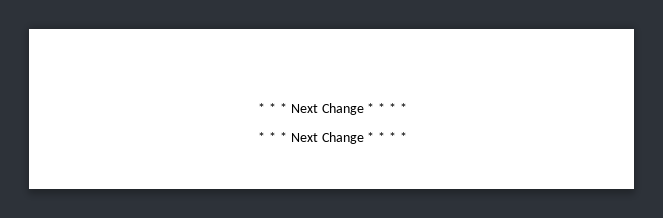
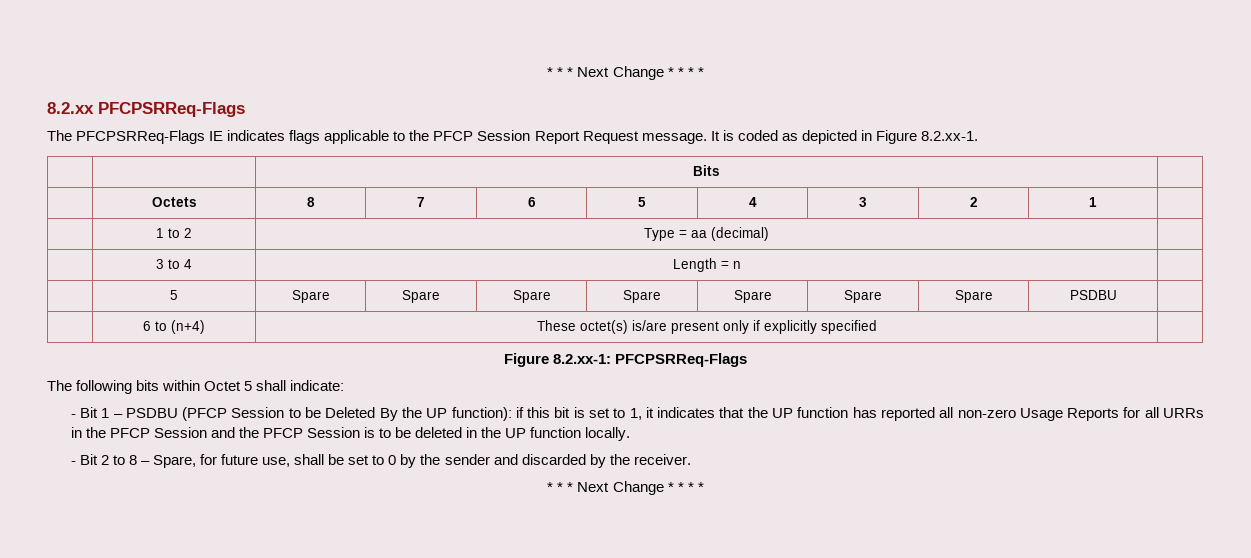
[258,103,407,115] * * * Next Change * * * * -> [547,66,704,80] [47,102,245,117] [47,130,978,144] [693,165,720,176] [151,197,197,207] [306,197,315,207] [417,197,425,207] [527,197,536,207] [638,197,646,207] [748,197,757,207] [859,197,867,207] [969,197,978,207] [1089,197,1097,207] [156,228,192,238] [644,227,769,241] [156,259,192,269] [672,258,741,272] [170,290,178,300] [291,290,330,303] [402,290,440,303] [512,290,551,303] [623,290,661,303] [733,290,772,303] [844,290,882,303] [954,290,993,303] [1069,290,1117,300] [143,320,205,334] [536,320,877,334] [503,353,748,367] [47,380,345,394] [70,407,1204,421] [70,427,631,441] [70,454,691,468] * * * Next Change * * * * // 8.2.xx PFCPSRReq-Flags // The PFCPSRReq-Flags IE indicates flags applicable to the PFCP Session Report Request message. It is coded as depicted in Figure 8.2.xx-1. // | | Bits | // | Octets | 8 | 7 | 6 | 5 | 4 | 3 | 2 | 1 | // | 1 to 2 | Type = aa (decimal) | // | 3 to 4 | Length = n | // | 5 | Spare | Spare | Spare | Spare | Spare | Spare | Spare | PSDBU | // | 6 to (n+4) | These octet(s) is/are present only if explicitly specified | // Figure 8.2.xx-1: PFCPSRReq-Flags // The following bits within Octet 5 shall indicate: // - Bit 1 – PSDBU (PFCP Session to be Deleted By the UP function): if this bit is set to 1, it indicates that the UP function has reported all non-zero Usage Reports for all URRs in the PFCP Session and the PFCP Session is to be deleted in the UP function locally. // - Bit 2 to 8 – Spare, for future use, shall be set to 0 by the sender and discarded by the receiver.

